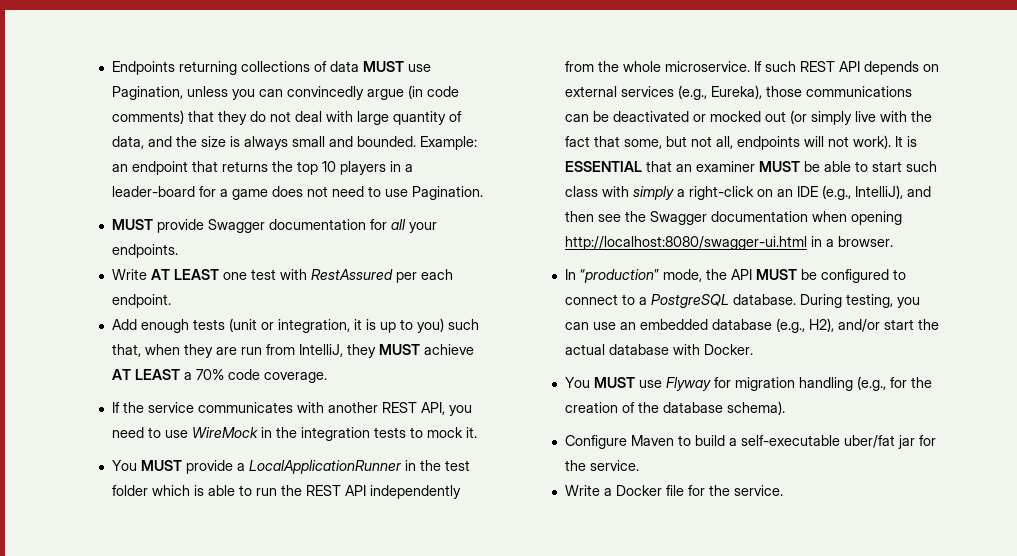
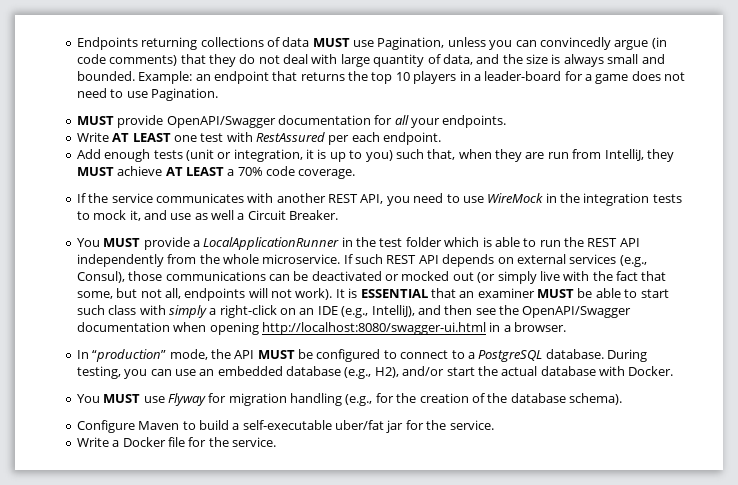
[208,219,266,233] Swagger -> [166,116,276,128] OpenAPI/Swagger
[466,427,478,438] it. -> [129,210,339,221] it, and use as well a Circuit Breaker.
[711,85,763,99] Eureka), -> [76,271,125,283] Consul),
[650,211,708,225] Swagger -> [522,306,632,318] OpenAPI/Swagger

